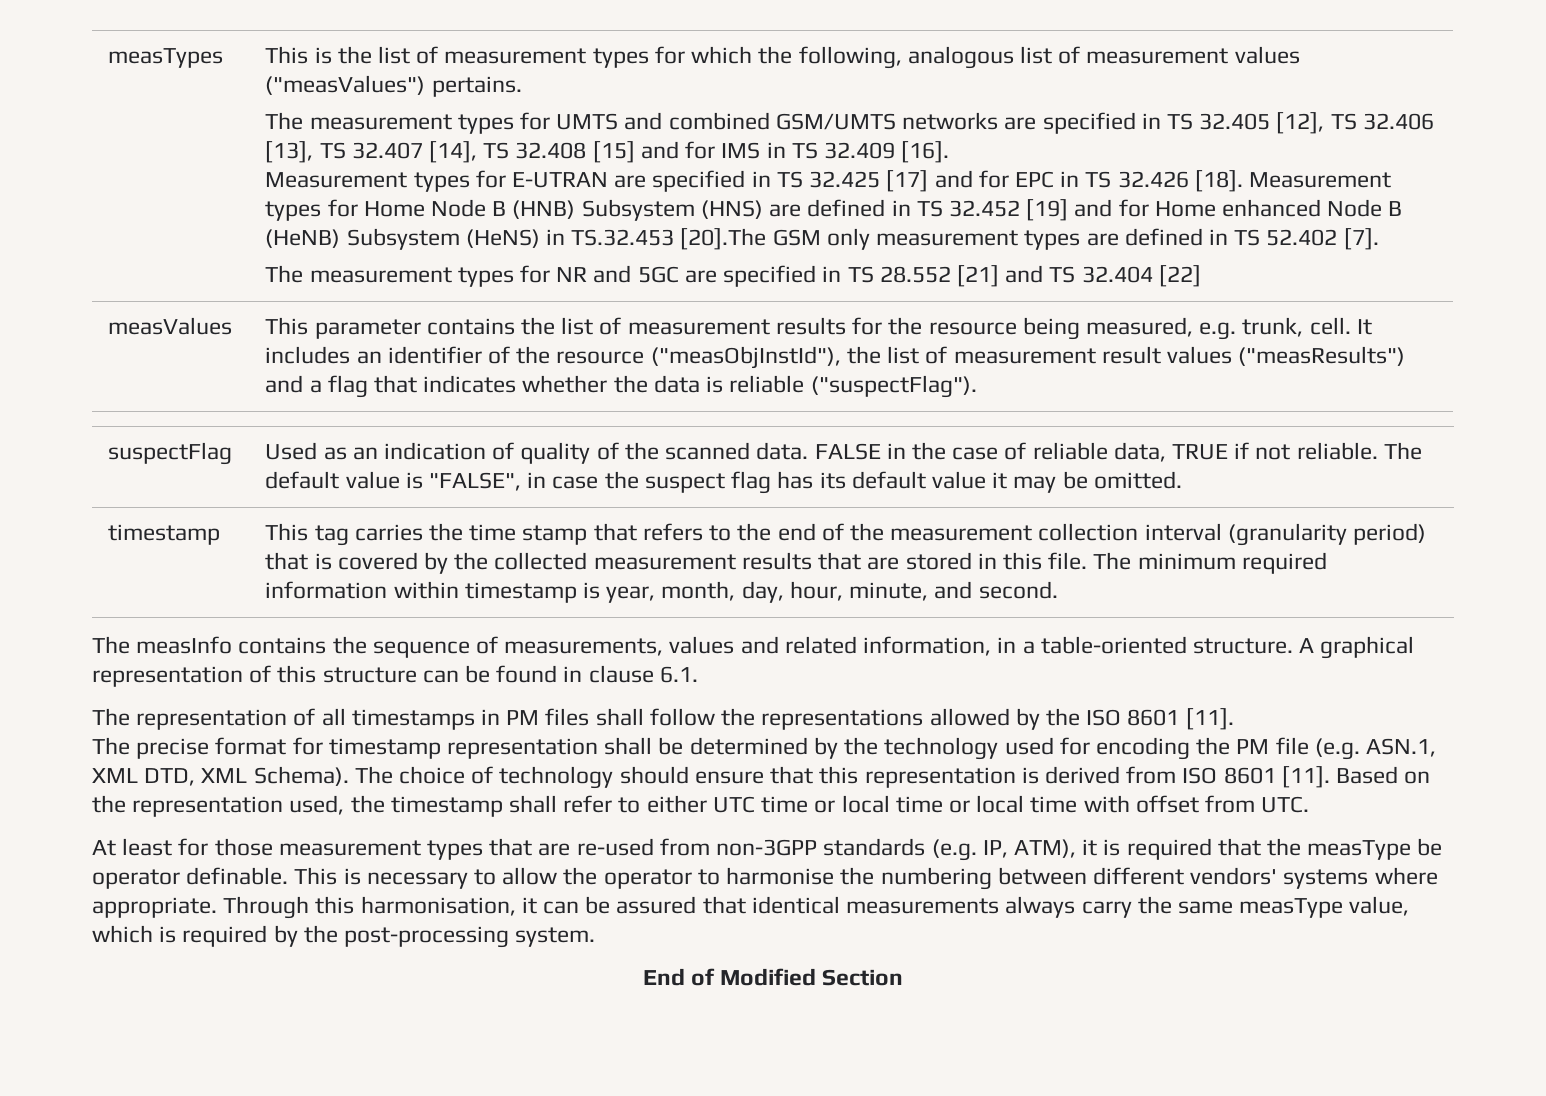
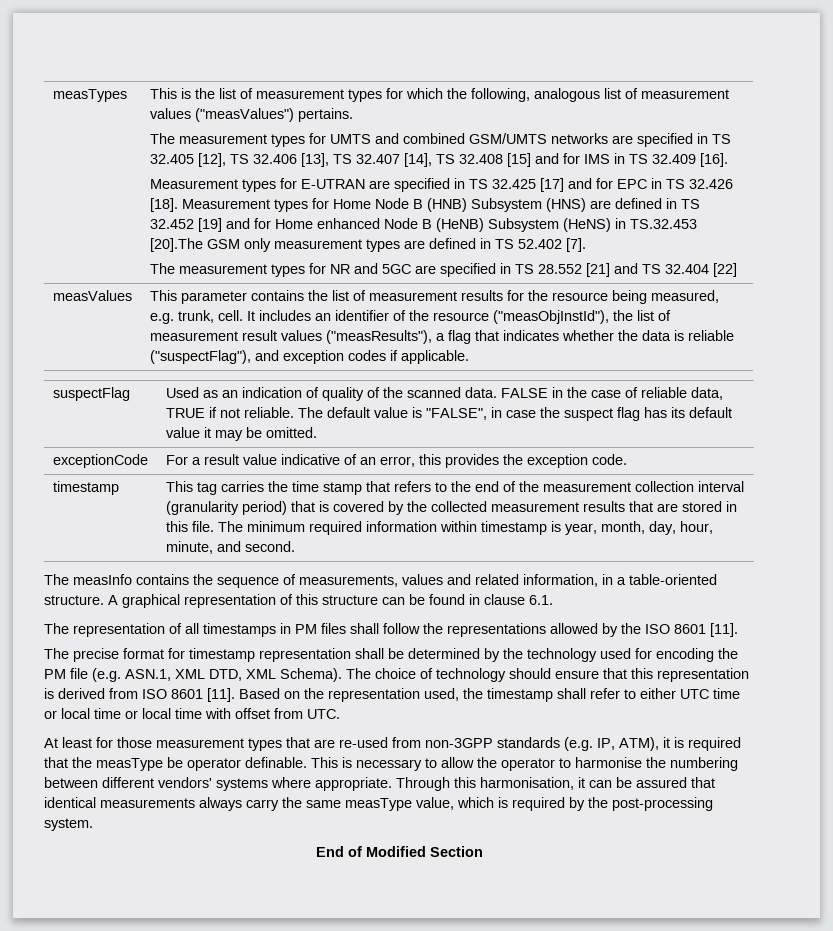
[1238,346,1406,366] [265,375,304,393] ("measResults") and -> [325,330,432,344] ("measResults"),
[810,375,977,398] ("suspectFlag"). -> [149,350,469,364] ("suspectFlag"), and exception codes if applicable.
(1182, 480) none -> [52,454,148,468] [165,454,627,468] // exceptionCode | For a result value indicative of an error, this provides the exception code.

